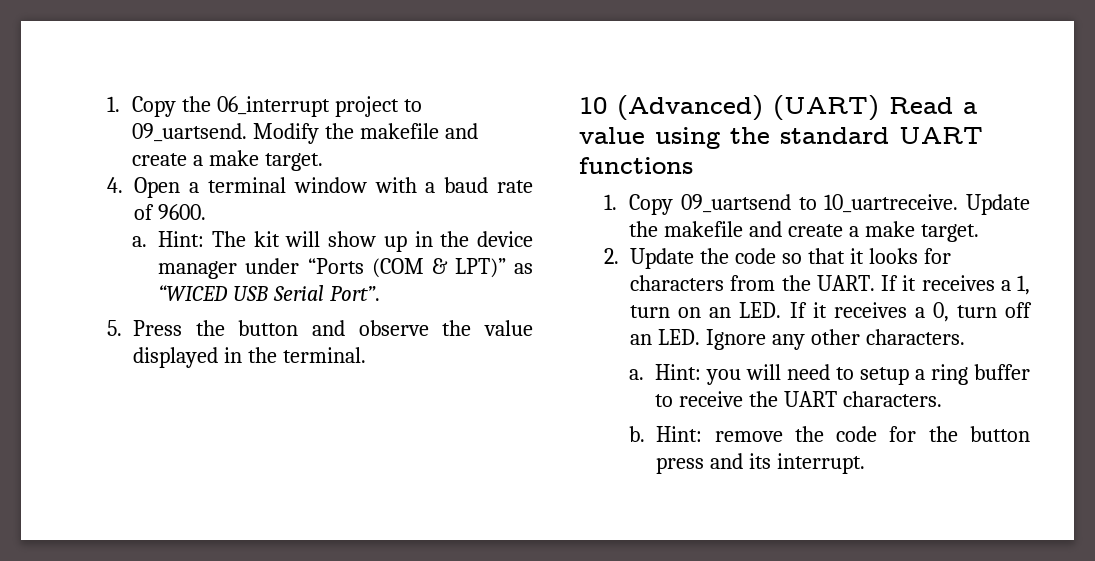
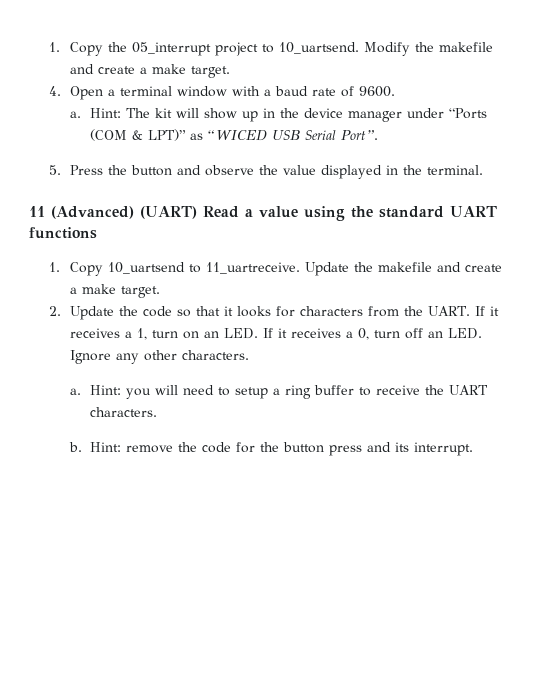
[217,96,331,117] 06_interrupt -> [131,42,211,56] 05_interrupt
[132,123,248,142] 09_uartsend. -> [278,42,359,54] 10_uartsend.
[579,97,607,114] 10 -> [29,206,45,217] 11
[681,194,959,213] 09_uartsend to 10_uartreceive. -> [107,262,300,274] 10_uartsend to 11_uartreceive.

